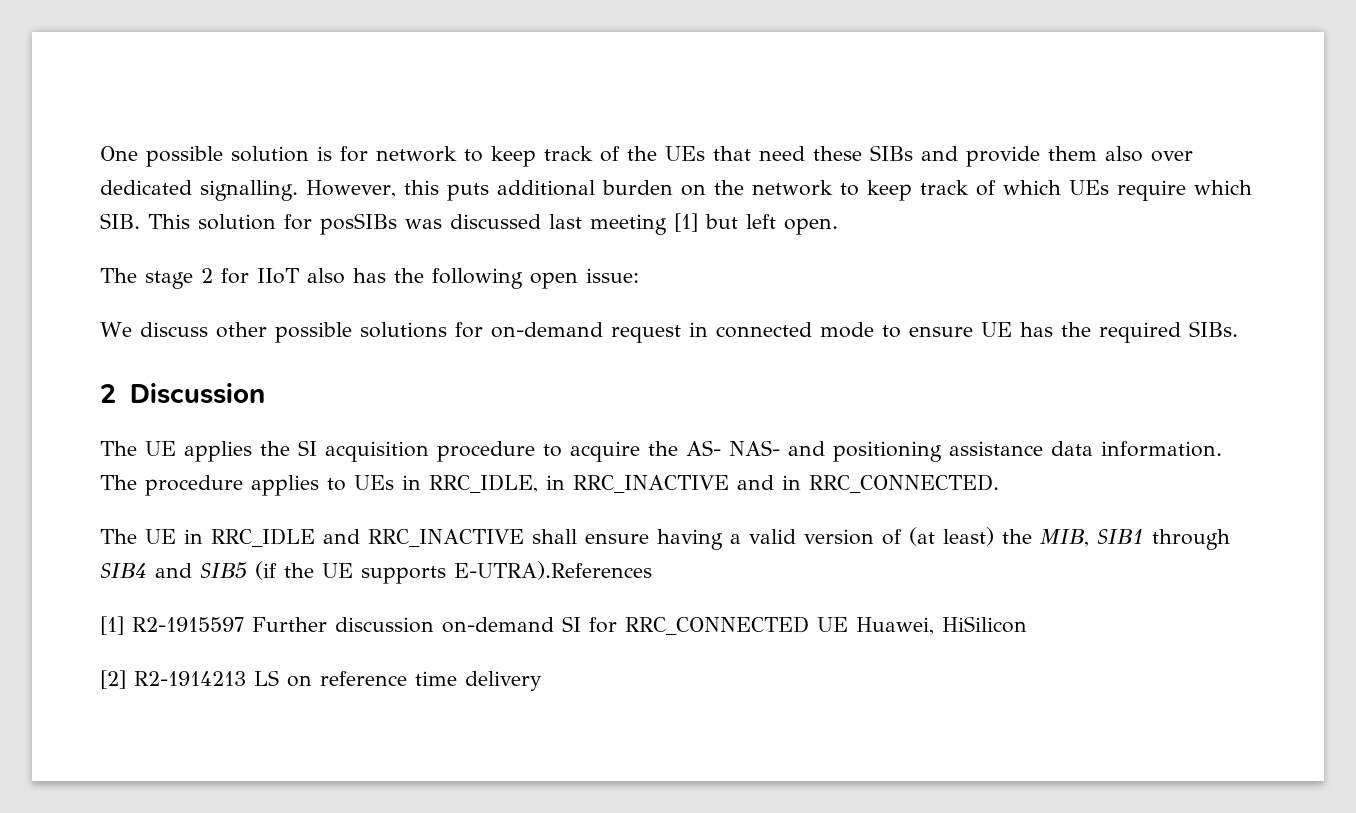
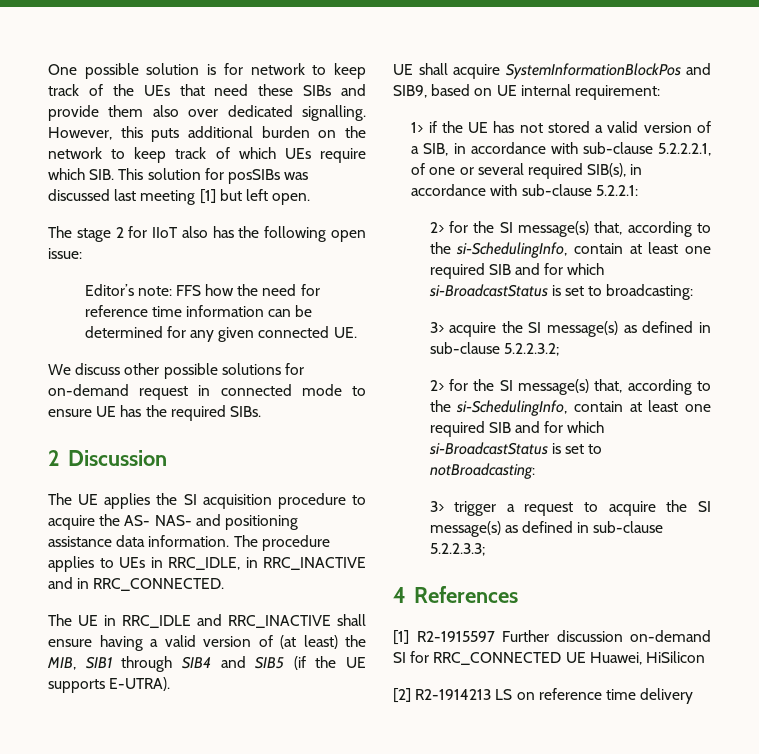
(639, 275) none -> [84,284,320,296] [84,305,313,317] [84,326,357,342] // Editor’s note: FFS how the need for reference time information can be determined for any given connected UE.
[454,561,652,580] E-UTRA).References -> [109,677,171,691] [393,63,711,79] [393,84,660,100] [411,121,711,133] [411,142,711,156] [411,163,643,179] [411,184,638,196] [429,221,711,237] [429,242,711,258] [429,263,605,279] [428,284,694,300] [429,321,711,337] [429,342,559,356] [429,379,711,395] [429,400,711,416] [429,421,605,437] [428,442,603,455] [429,463,535,479] [429,500,711,516] [429,521,664,537] [429,543,485,556] [393,586,518,603] E-UTRA). // UE shall acquire SystemInformationBlockPos and SIB9, based on UE internal requirement: // 1> if the UE has not stored a valid version of a SIB, in accordance with sub-clause 5.2.2.2.1, of one or several required SIB(s), in accordance with sub-clause 5.2.2.1: // 2> for the SI message(s) that, according to the si-SchedulingInfo, contain at least one required SIB and for which si-BroadcastStatus is set to broadcasting: // 3> acquire the SI message(s) as defined in sub-clause 5.2.2.3.2; // 2> for the SI message(s) that, according to the si-SchedulingInfo, contain at least one required SIB and for which si-BroadcastStatus is set to notBroadcasting: // 3> trigger a request to acquire the SI message(s) as defined in sub-clause 5.2.2.3.3; // 4 References

